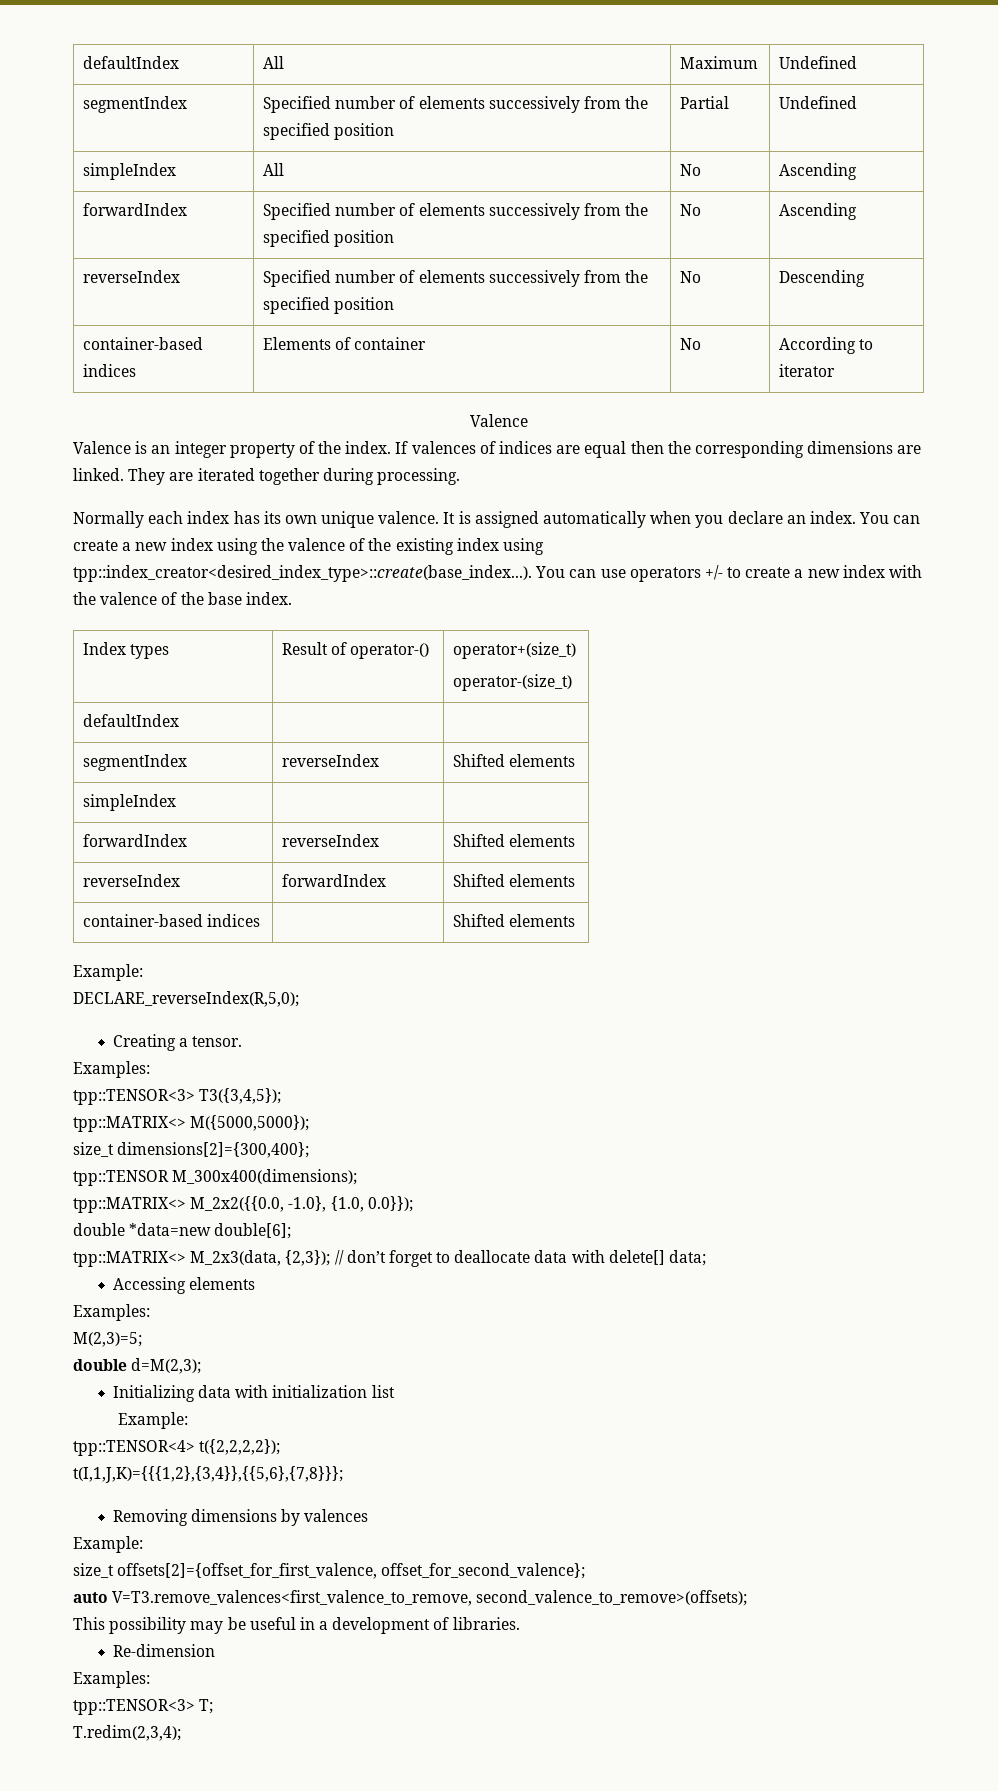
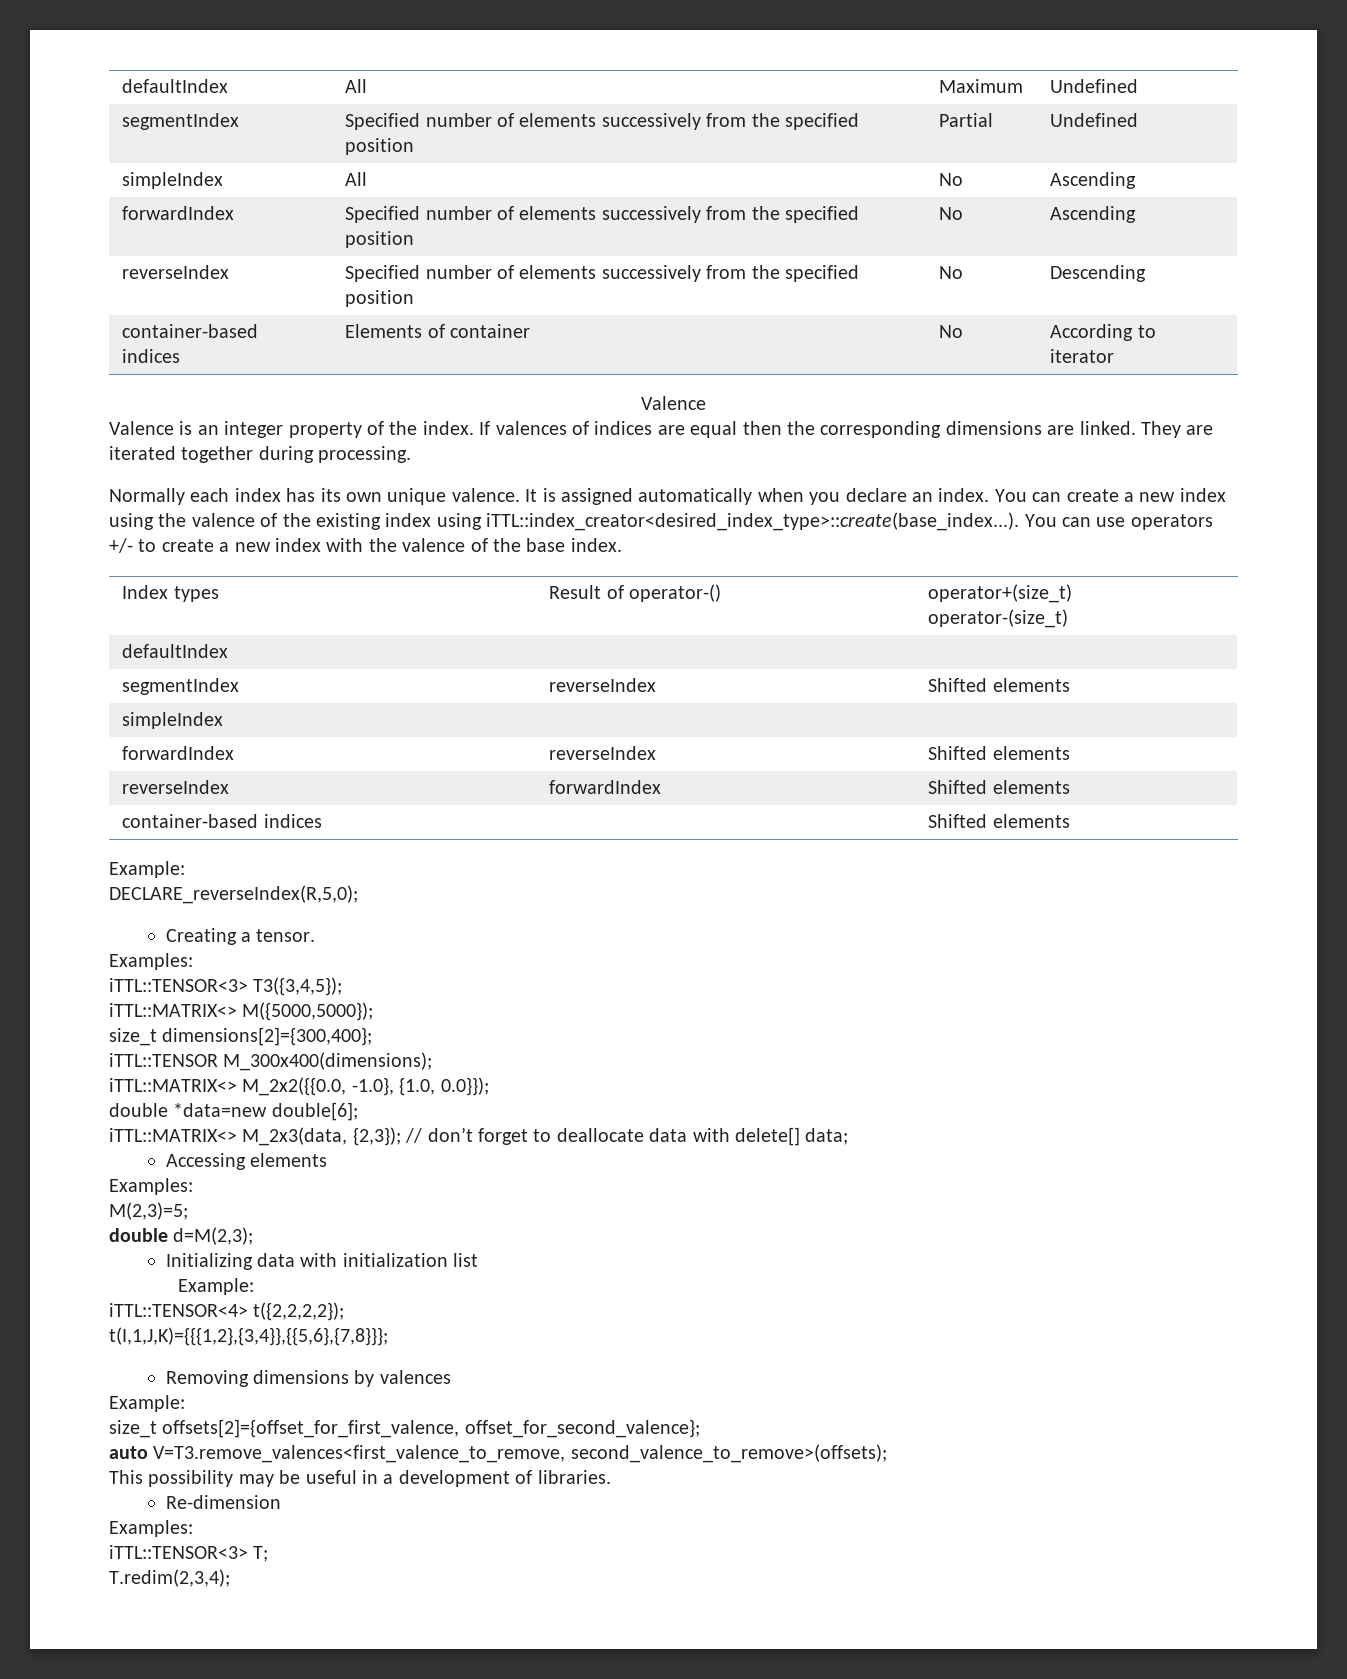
[73,565,532,582] tpp::index_creator<desired_index_type>::create(base_index...). -> [486,512,1020,531] iTTL::index_creator<desired_index_type>::create(base_index...).
[73,1089,195,1105] tpp::TENSOR<3> -> [109,978,248,992] iTTL::TENSOR<3>
[73,1116,186,1132] tpp::MATRIX<> -> [109,1003,237,1017] iTTL::MATRIX<>
[73,1170,169,1186] tpp::TENSOR -> [109,1053,218,1067] iTTL::TENSOR
[73,1197,186,1213] tpp::MATRIX<> -> [109,1078,237,1092] iTTL::MATRIX<>
[73,1251,186,1267] tpp::MATRIX<> -> [109,1128,237,1142] iTTL::MATRIX<>
[73,1440,195,1456] tpp::TENSOR<4> -> [109,1303,248,1317] iTTL::TENSOR<4>
[73,1699,195,1715] tpp::TENSOR<3> -> [109,1545,248,1559] iTTL::TENSOR<3>

